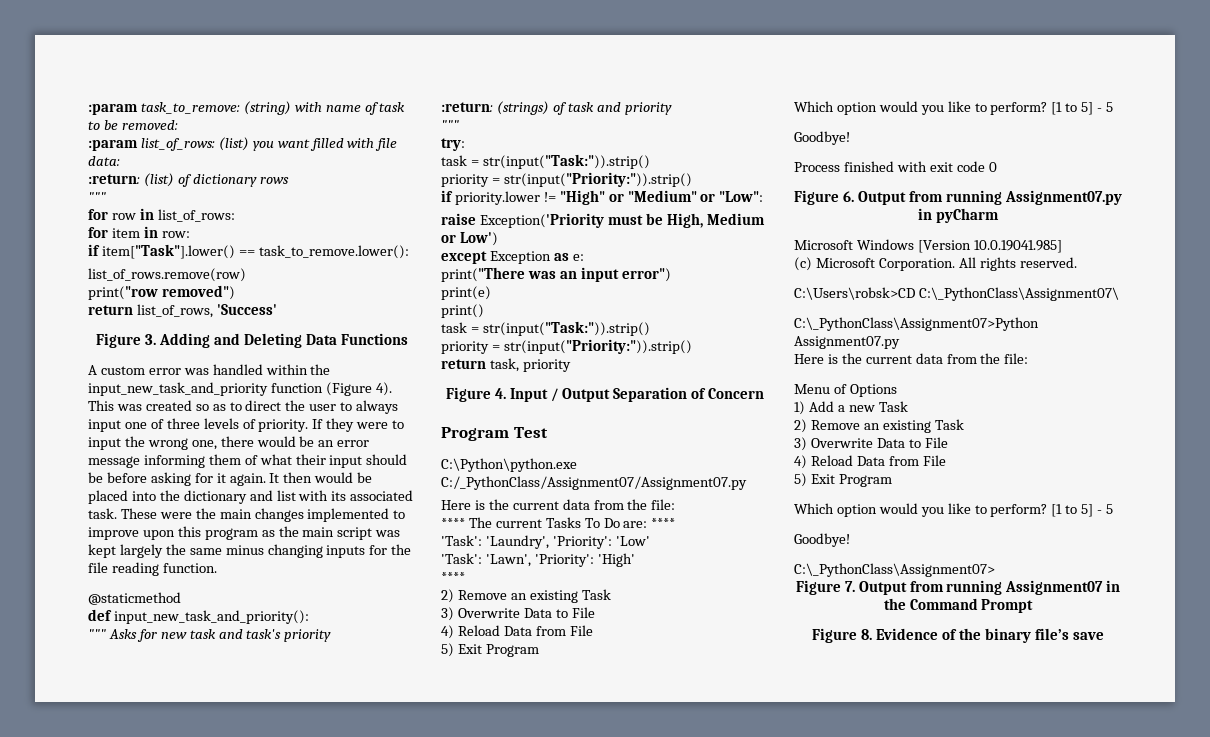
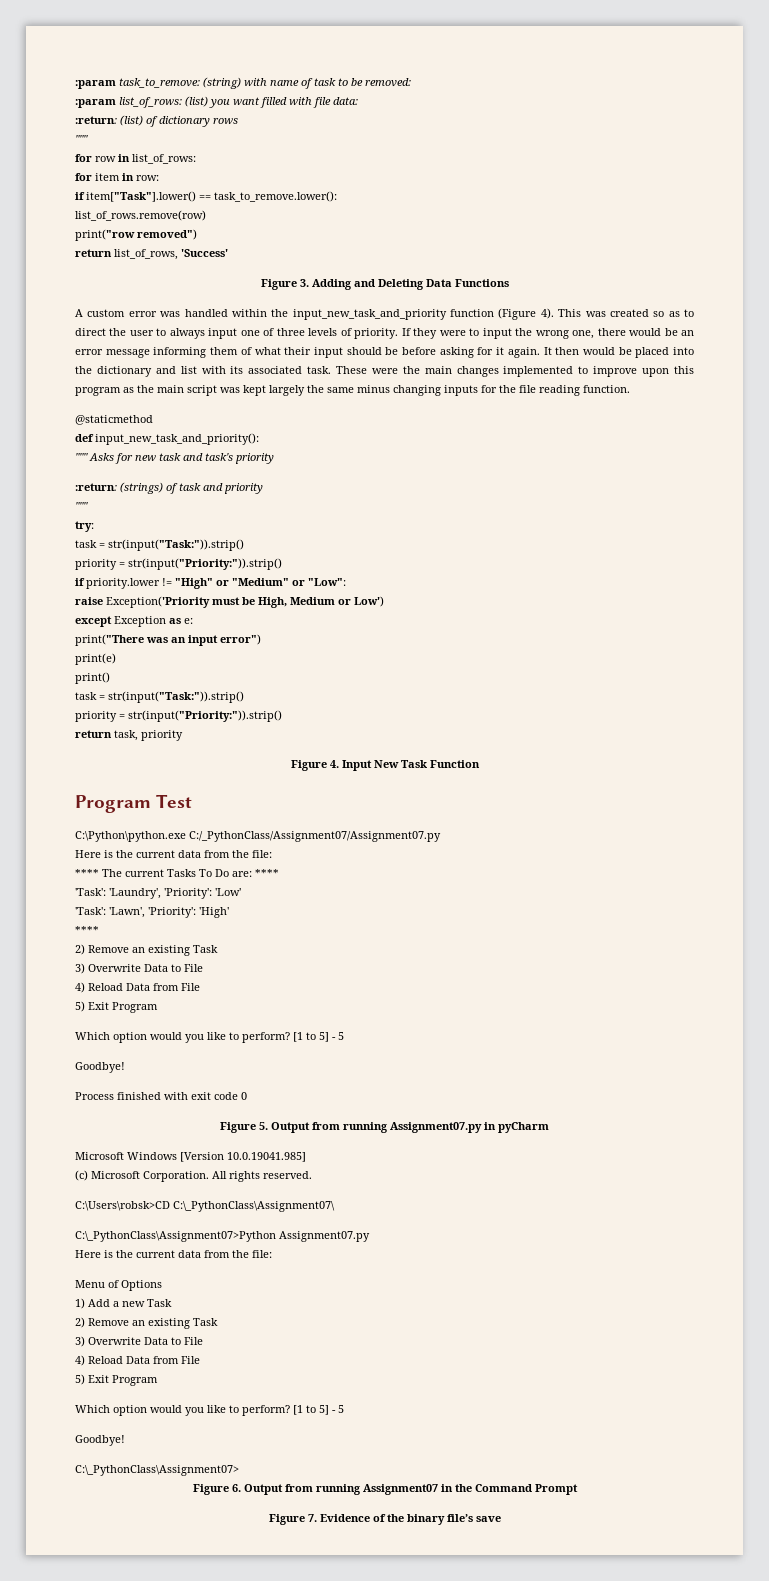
[550,387,765,402] / Output Separation of Concern -> [373,760,480,768] New Task Function
[843,191,855,202] 6. -> [259,1122,268,1130] 5.
[844,581,855,592] 7. -> [231,1484,241,1492] 6.
[861,629,873,640] 8. -> [307,1514,317,1522] 7.

